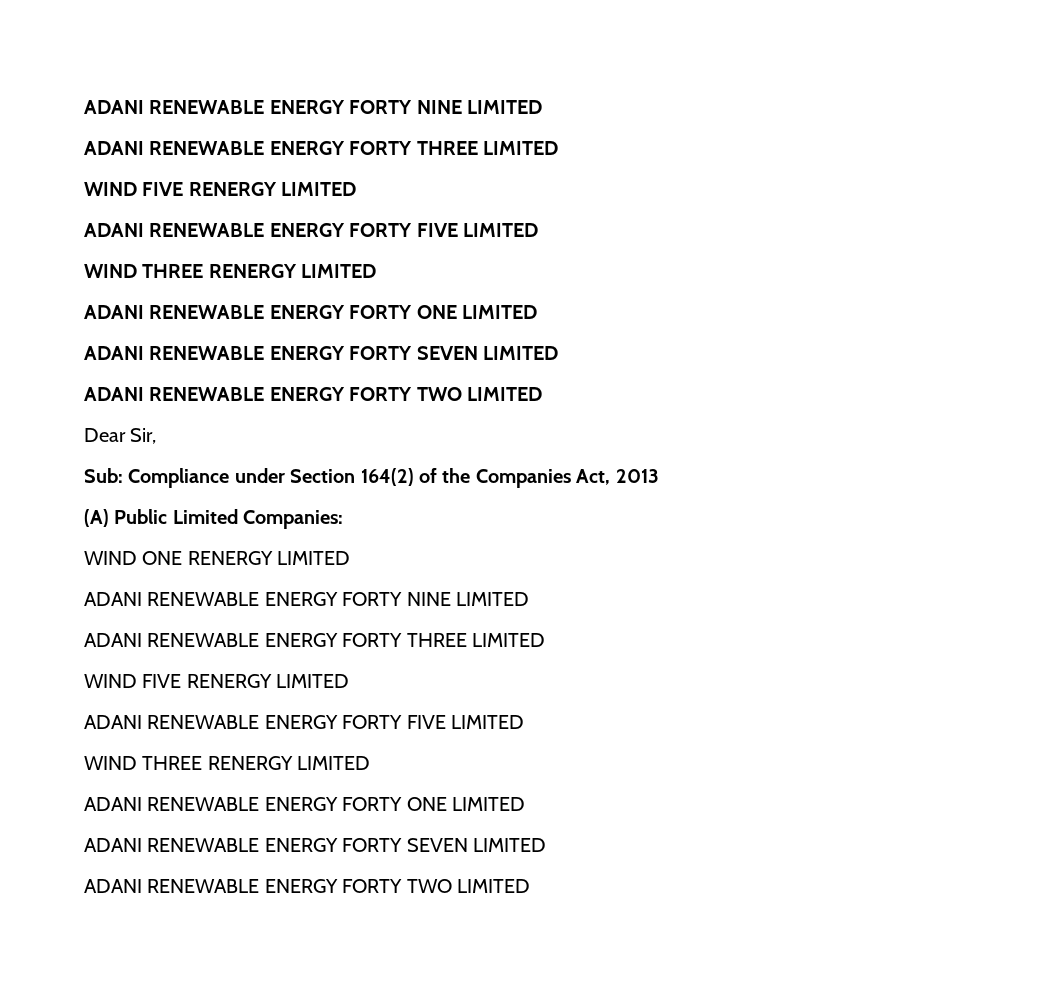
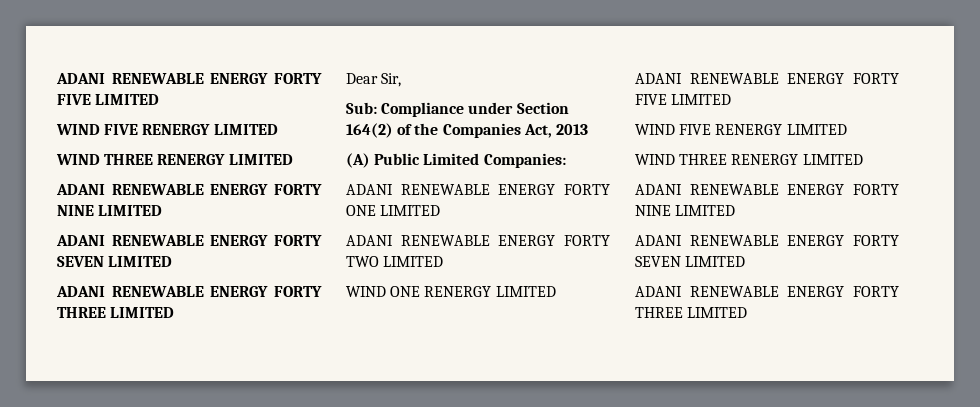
[84,100,542,114] [84,141,558,155] [84,182,357,196] [84,223,538,237] [84,264,377,278] [84,305,457,319] ADANI RENEWABLE ENERGY FORTY NINE LIMITED // ADANI RENEWABLE ENERGY FORTY THREE LIMITED // WIND FIVE RENERGY LIMITED // ADANI RENEWABLE ENERGY FORTY FIVE LIMITED // WIND THREE RENERGY LIMITED // ADANI RENEWABLE ENERGY FORTY ONE -> [56,73,322,84] [57,94,160,105] [56,124,278,135] [56,154,293,165] [56,184,322,195] [57,205,94,216] ADANI RENEWABLE ENERGY FORTY FIVE LIMITED // WIND FIVE RENERGY LIMITED // WIND THREE RENERGY LIMITED // ADANI RENEWABLE ENERGY FORTY NINE
[416,387,462,401] TWO -> [57,307,106,318] THREE
[84,551,351,565] [84,592,529,606] [84,633,545,647] [84,674,350,688] [84,715,524,729] [84,756,371,770] [84,797,525,811] WIND ONE RENERGY LIMITED // ADANI RENEWABLE ENERGY FORTY NINE LIMITED // ADANI RENEWABLE ENERGY FORTY THREE LIMITED // WIND FIVE RENERGY LIMITED // ADANI RENEWABLE ENERGY FORTY FIVE LIMITED // WIND THREE RENERGY LIMITED // ADANI RENEWABLE ENERGY FORTY ONE LIMITED -> [346,184,610,195] [346,205,441,216] [346,235,610,246] [346,256,444,267] [346,286,556,297] [635,73,899,84] [635,94,732,105] [635,124,847,135] [635,154,863,165] [635,184,899,195] [635,205,736,216] ADANI RENEWABLE ENERGY FORTY ONE LIMITED // ADANI RENEWABLE ENERGY FORTY TWO LIMITED // WIND ONE RENERGY LIMITED // ADANI RENEWABLE ENERGY FORTY FIVE LIMITED // WIND FIVE RENERGY LIMITED // WIND THREE RENERGY LIMITED // ADANI RENEWABLE ENERGY FORTY NINE LIMITED
[406,879,452,893] TWO -> [635,307,683,318] THREE

